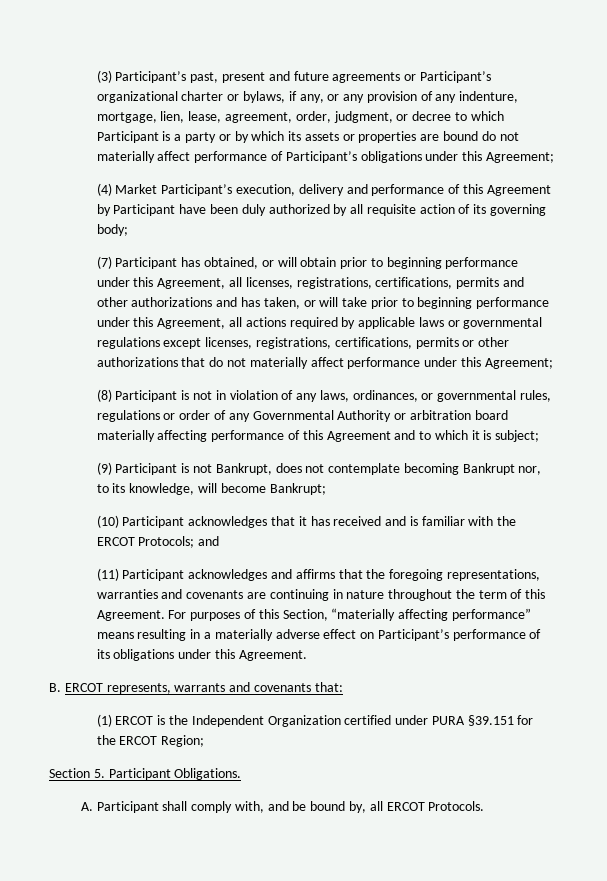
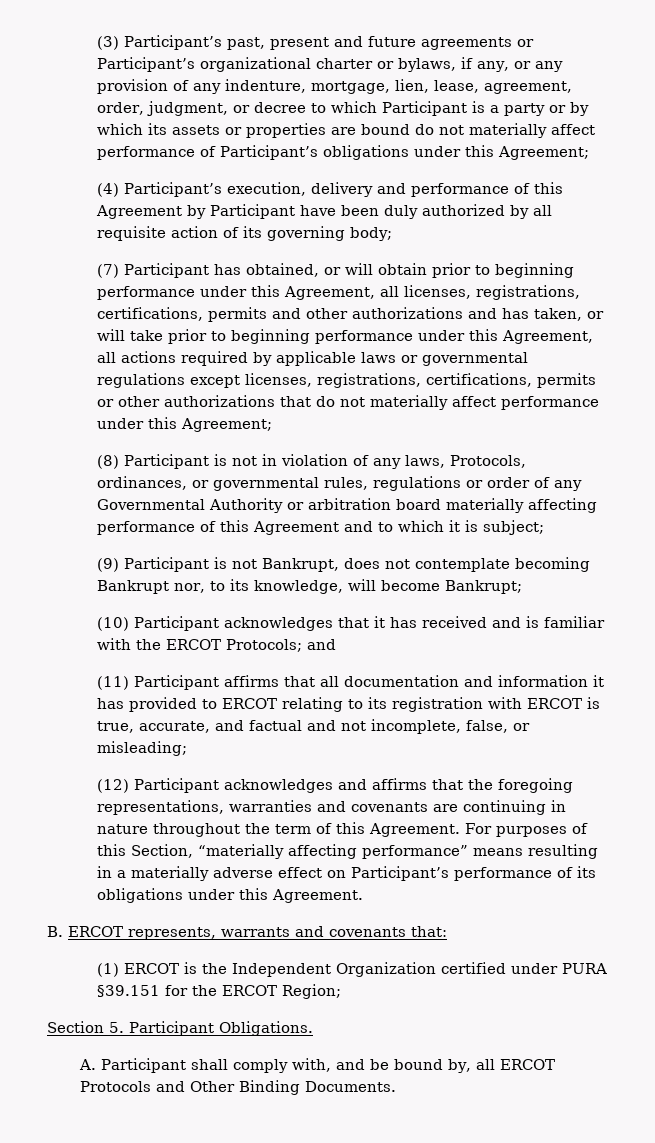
[115,184,158,194] Market -> (120, 190) none
(349, 396) none -> [450,455,527,468] Protocols,
(185, 575) none -> [224,675,605,687] [97,697,601,712] [97,719,531,734] [97,741,188,756] [97,778,220,793] affirms that all documentation and information it has provided to ERCOT relating to its registration with ERCOT is true, accurate, and factual and not incomplete, false, or misleading; // (12) Participant
[428,801,485,811] Protocols. -> [80,1080,397,1095] Protocols and Other Binding Documents.

